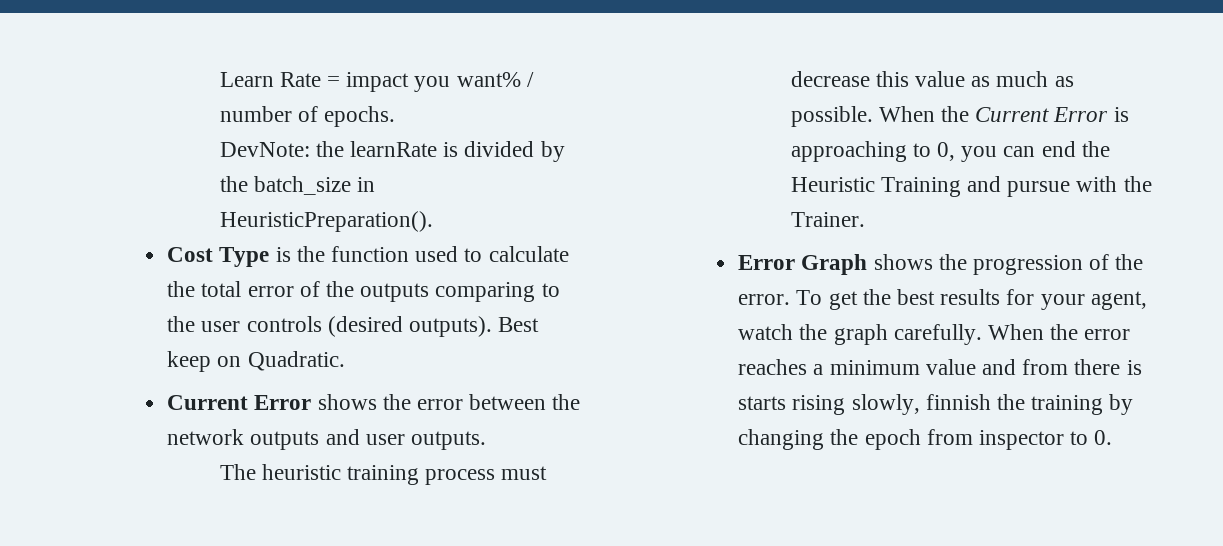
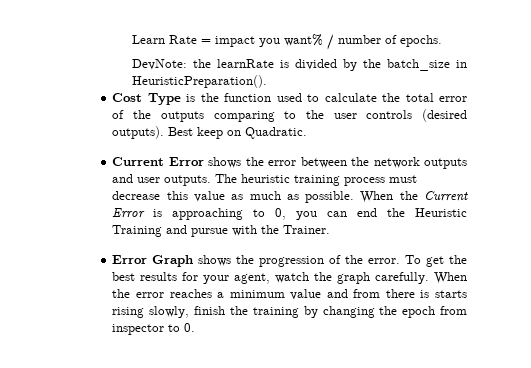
(486, 440) // -> (212, 180) none
[925,394,991,410] finnish -> [194,306,226,315] finish

